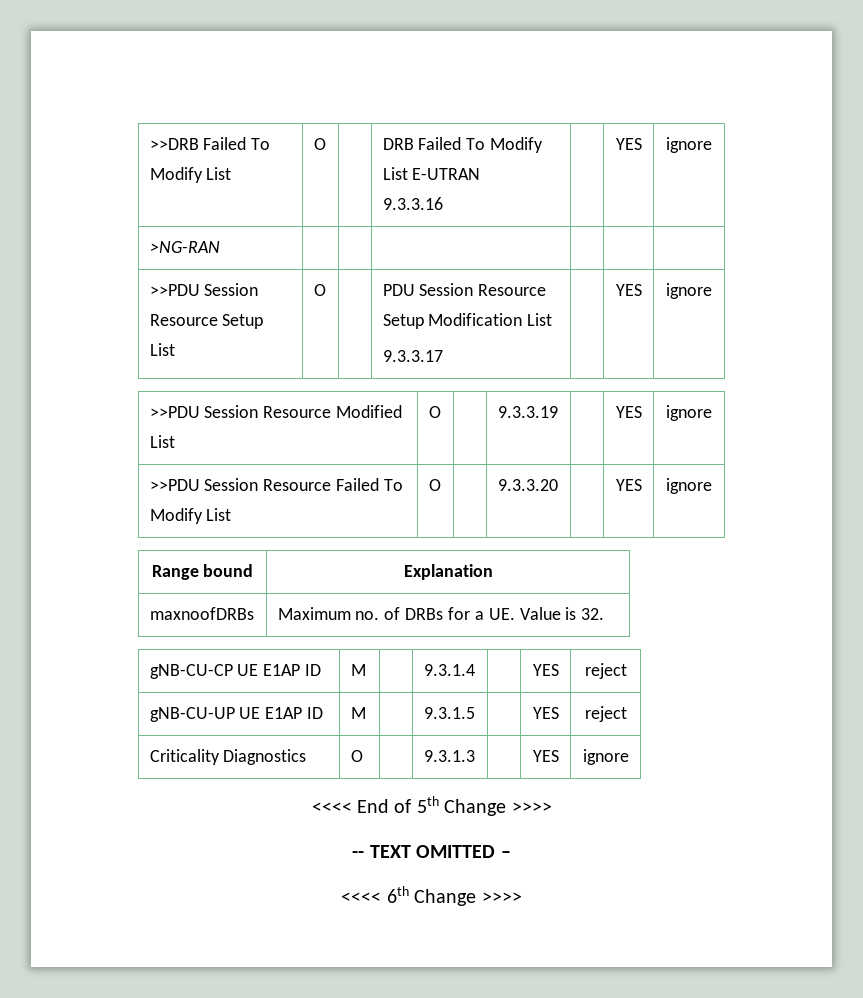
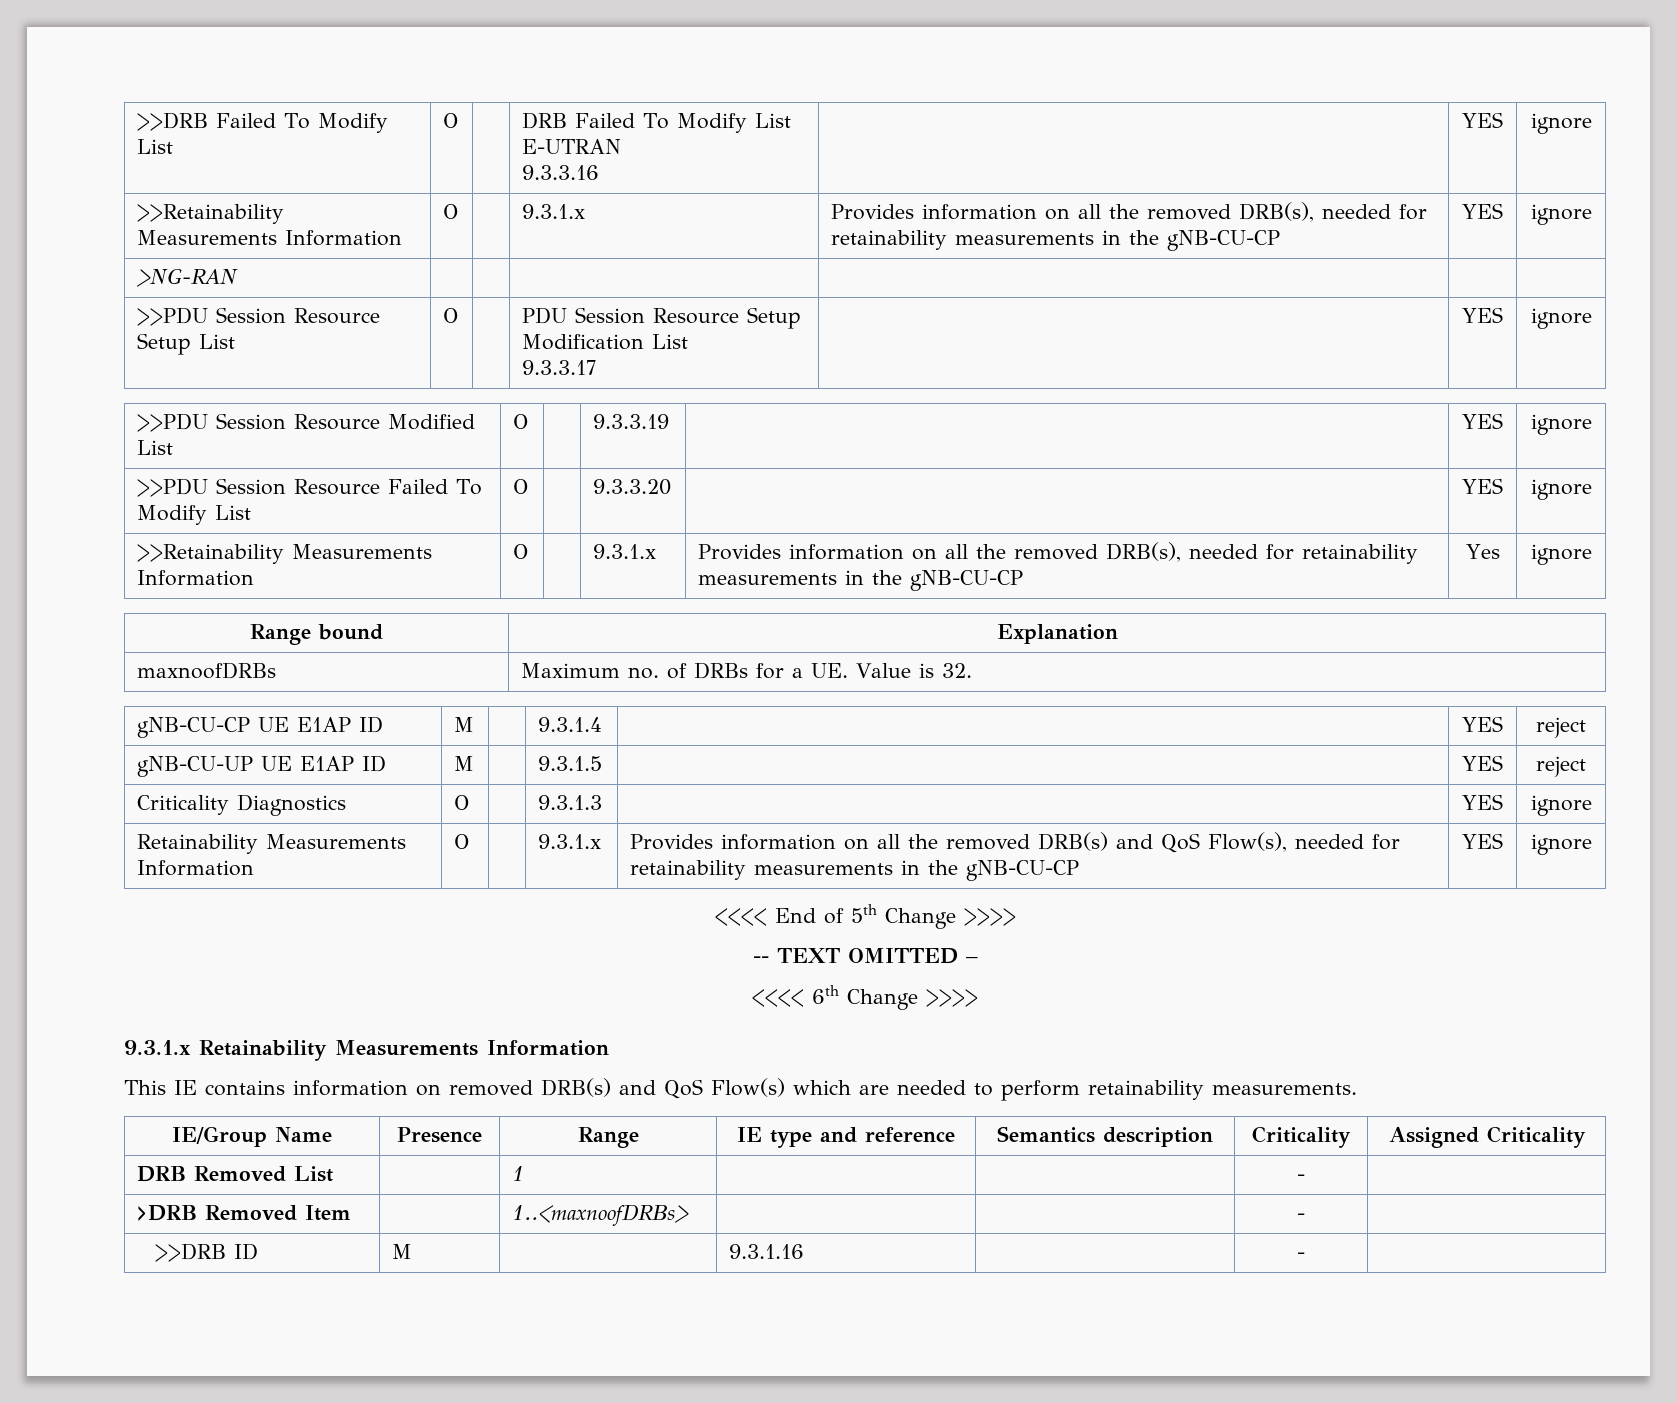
(712, 145) none -> [137,204,285,224] [137,230,403,246] [443,204,459,219] [522,204,586,219] [831,202,1428,222] [831,230,1281,251] [1462,203,1503,219] [1530,204,1592,225] // >>Retainability Measurements Information | O | | 9.3.1.x | Provides information on all the removed DRB(s), needed for retainability measurements in the gNB-CU-CP | YES | ignore
(712, 486) none -> [137,544,433,564] [137,570,255,586] [513,544,529,559] [593,544,657,559] [698,542,1419,564] [698,570,1024,591] [1465,544,1500,559] [1530,544,1592,565] // >>Retainability Measurements Information | O | | 9.3.1.x | Provides information on all the removed DRB(s), needed for retainability measurements in the gNB-CU-CP | Yes | ignore
(629, 757) none -> [137,834,407,854] [137,860,255,876] [454,834,470,849] [538,834,602,849] [630,832,1401,853] [630,860,1080,881] [1462,833,1503,849] [1530,834,1592,855] // Retainability Measurements Information | O | | 9.3.1.x | Provides information on all the removed DRB(s) and QoS Flow(s), needed for retainability measurements in the gNB-CU-CP | YES | ignore
(522, 897) none -> [124,1040,609,1061] [124,1078,1357,1101] [172,1126,332,1147] [397,1127,482,1143] [577,1127,639,1148] [737,1127,955,1148] [997,1126,1213,1147] [1252,1126,1351,1148] [1388,1126,1586,1148] [137,1166,334,1182] [512,1166,525,1181] [1297,1174,1305,1181] [137,1205,352,1221] [512,1204,690,1226] [1297,1213,1305,1220] [154,1243,258,1262] [392,1244,413,1259] [729,1244,805,1259] [1297,1252,1305,1259] // 9.3.1.x Retainability Measurements Information // This IE contains information on removed DRB(s) and QoS Flow(s) which are needed to perform retainability measurements. // IE/Group Name | Presence | Range | IE type and reference | Semantics description | Criticality | Assigned Criticality // DRB Removed List | | 1 | | | - | // >DRB Removed Item | | 1..<maxnoofDRBs> | | | - | // >>DRB ID | M | | 9.3.1.16 | | - |

